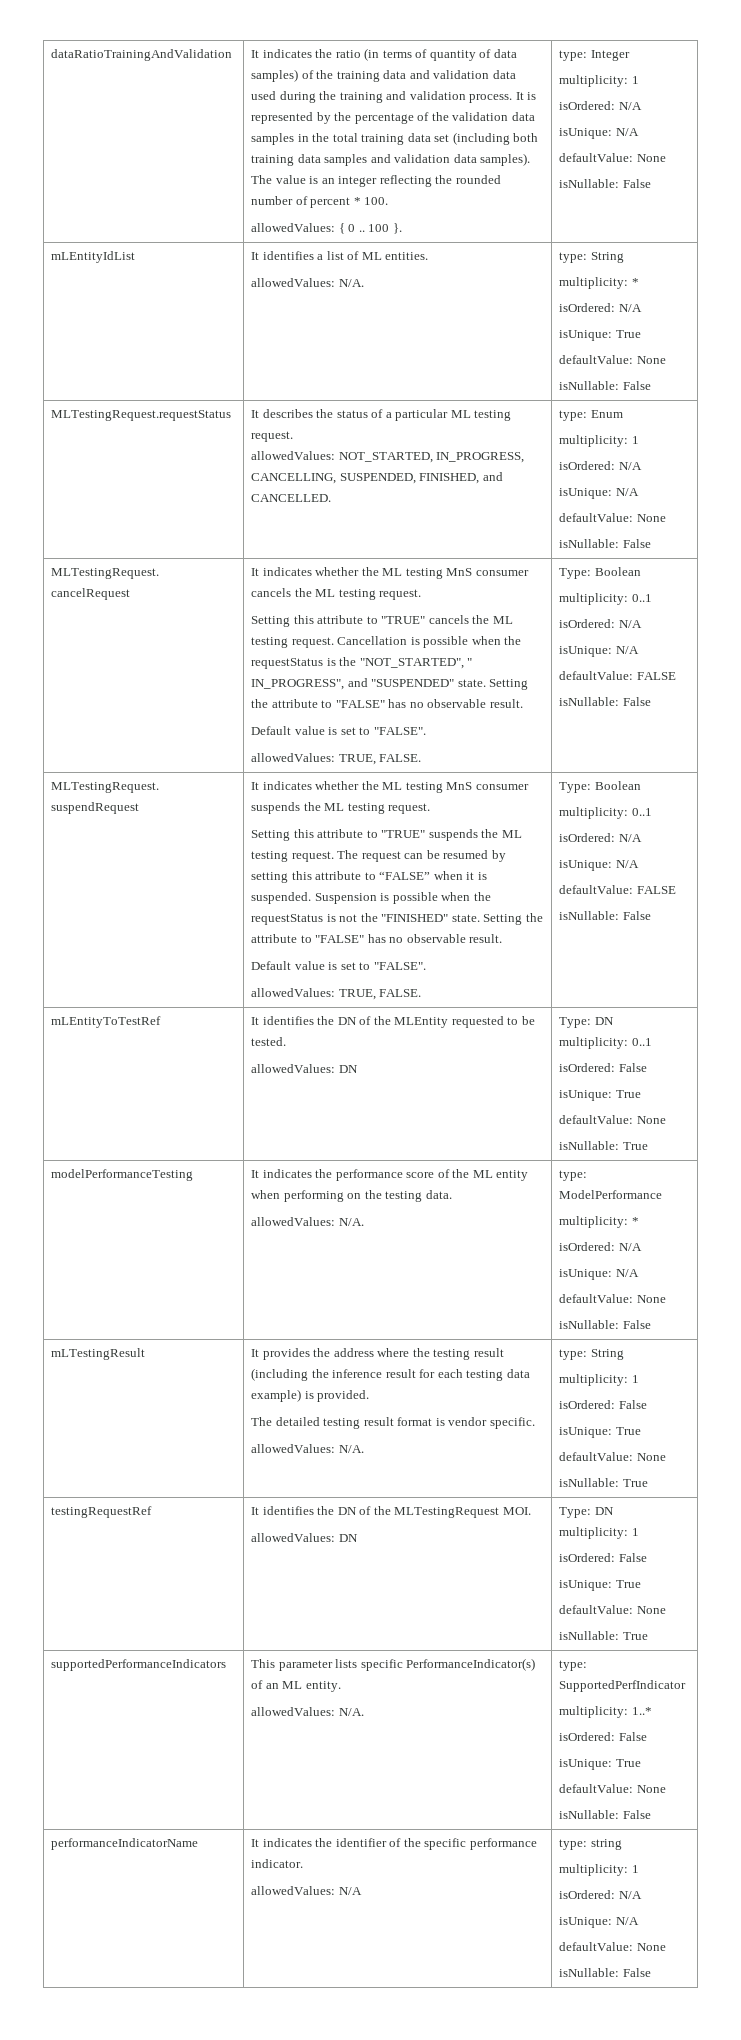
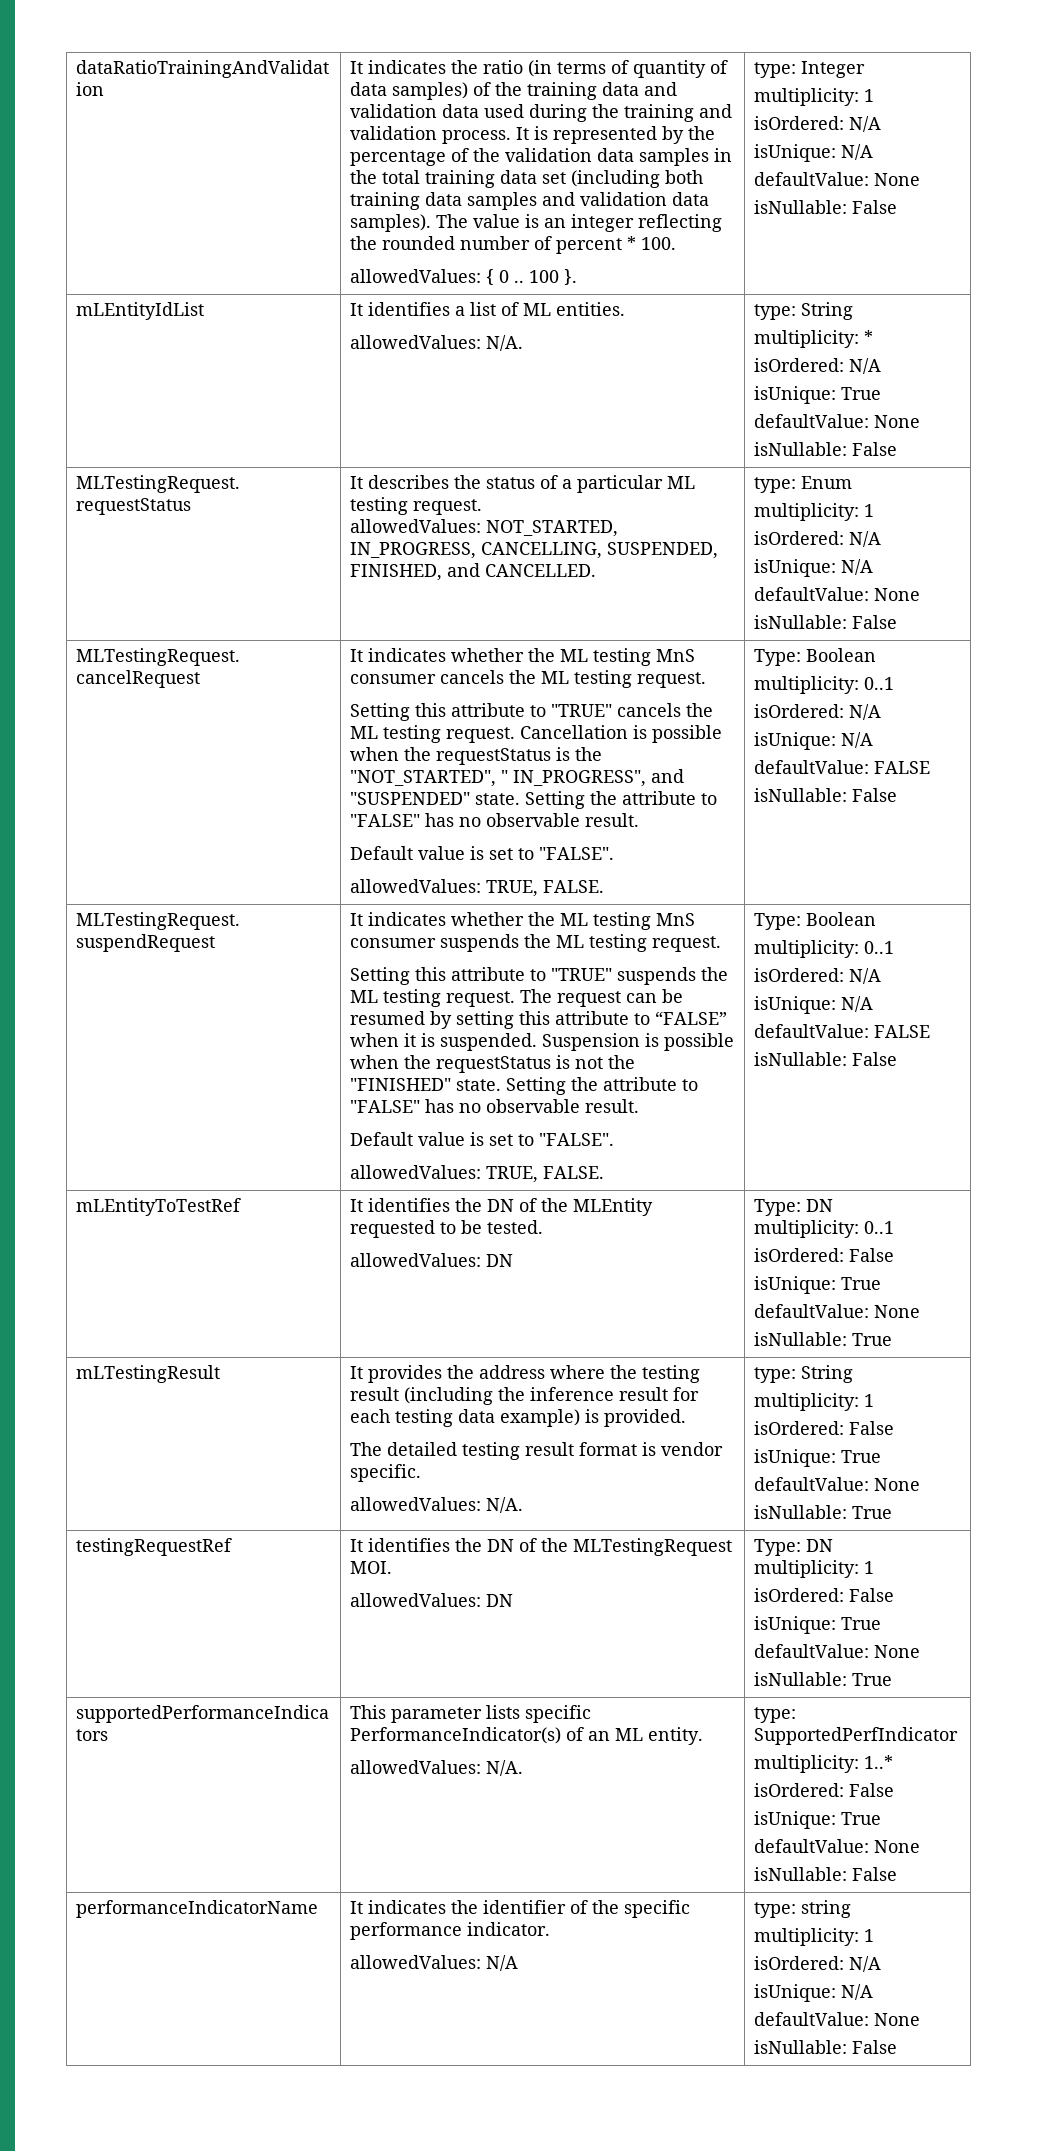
[51,1169,194,1181] [251,1169,529,1181] [251,1190,452,1202] [251,1217,364,1226] [559,1170,588,1181] [559,1190,663,1199] [559,1216,639,1228] [559,1242,642,1251] [559,1269,639,1280] [559,1294,666,1303] [559,1320,651,1329] // modelPerformanceTesting | It indicates the performance score of the ML entity when performing on the testing data. // allowedValues: N/A. | type: ModelPerformance // multiplicity: * // isOrdered: N/A // isUnique: N/A // defaultValue: None // isNullable: False -> (893, 1339) none

